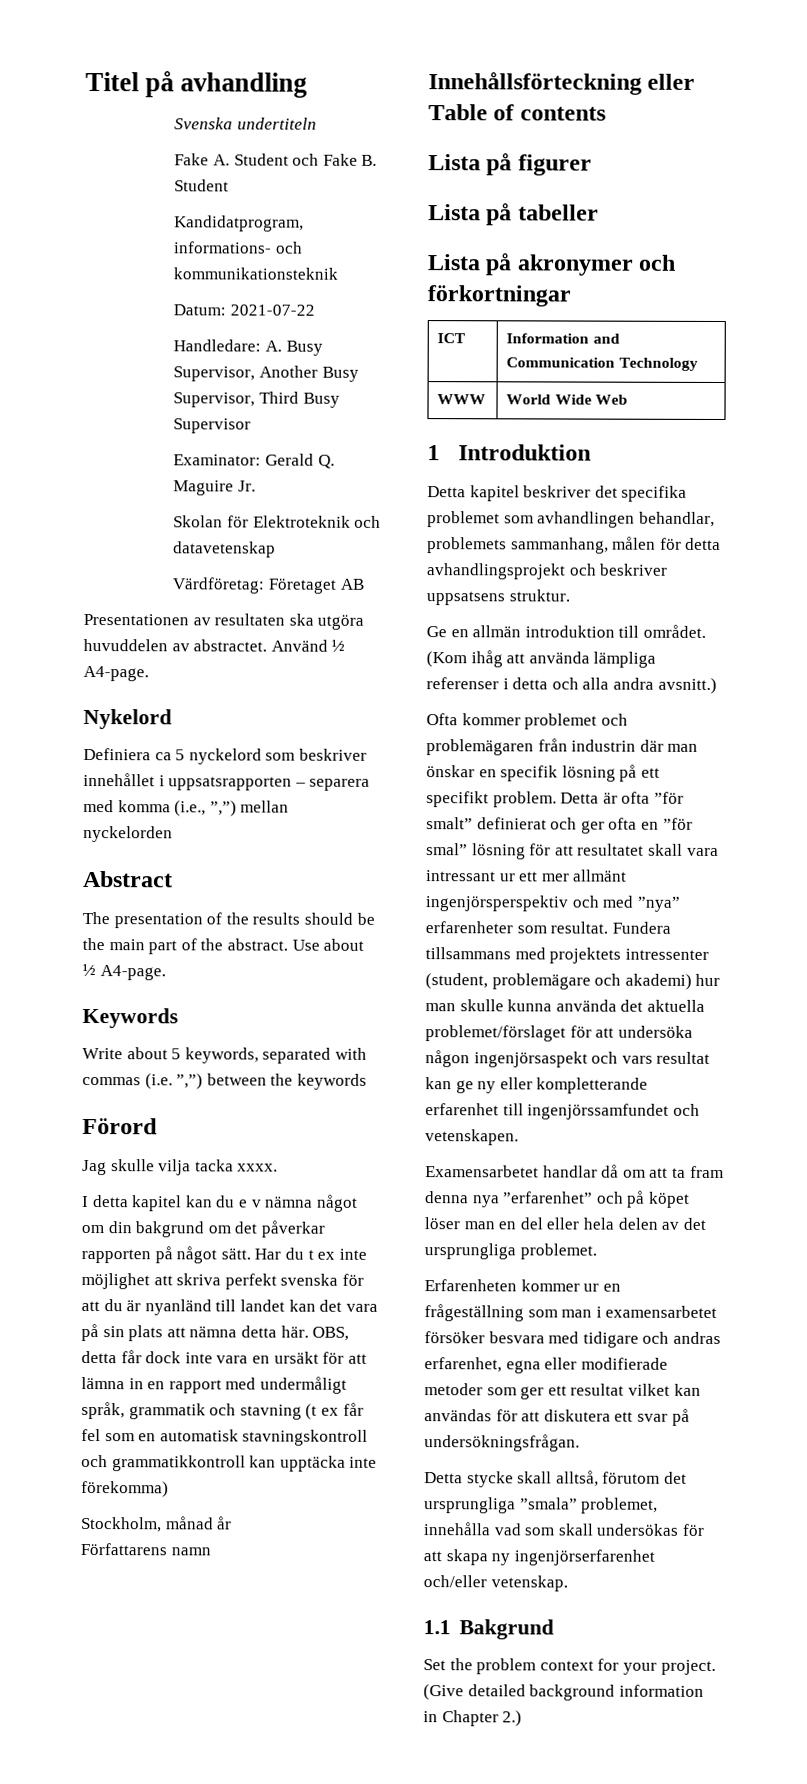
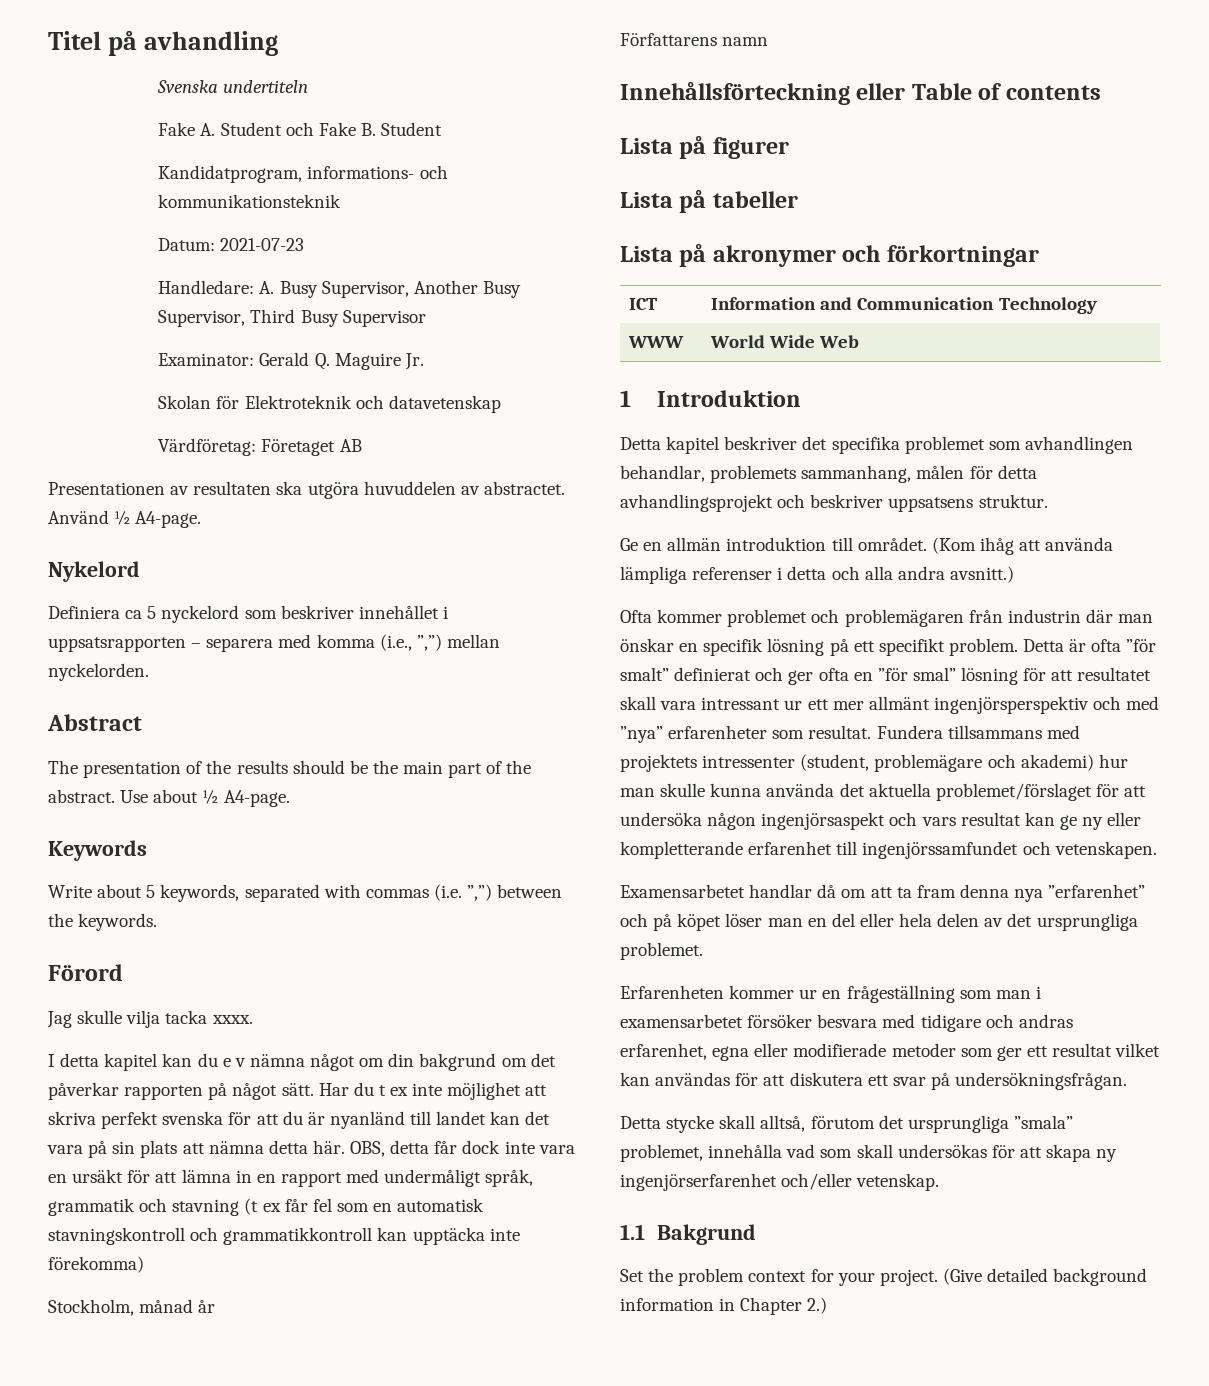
[229,304,315,316] 2021-07-22 -> [220,238,305,251] 2021-07-23
[83,825,173,843] nyckelorden -> [48,663,149,681] nyckelorden.
[296,1073,367,1090] keywords -> [78,913,158,931] keywords.

